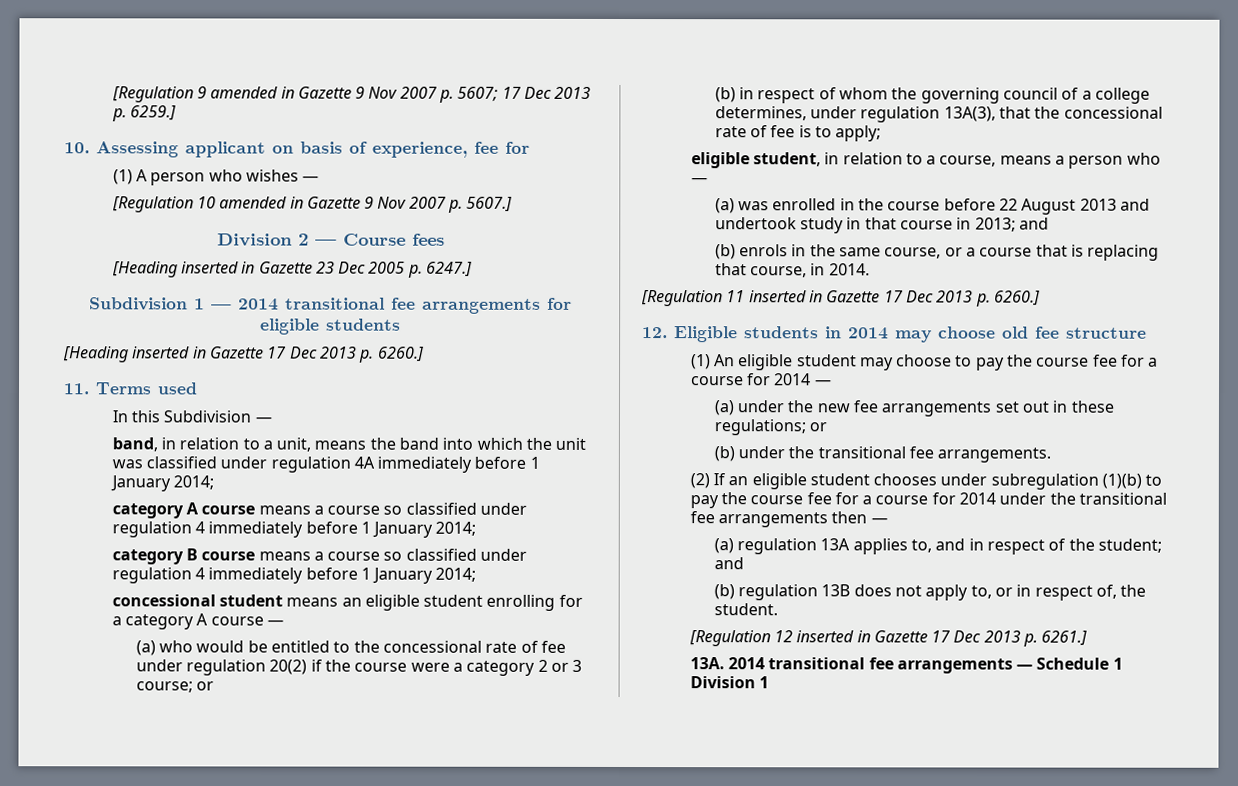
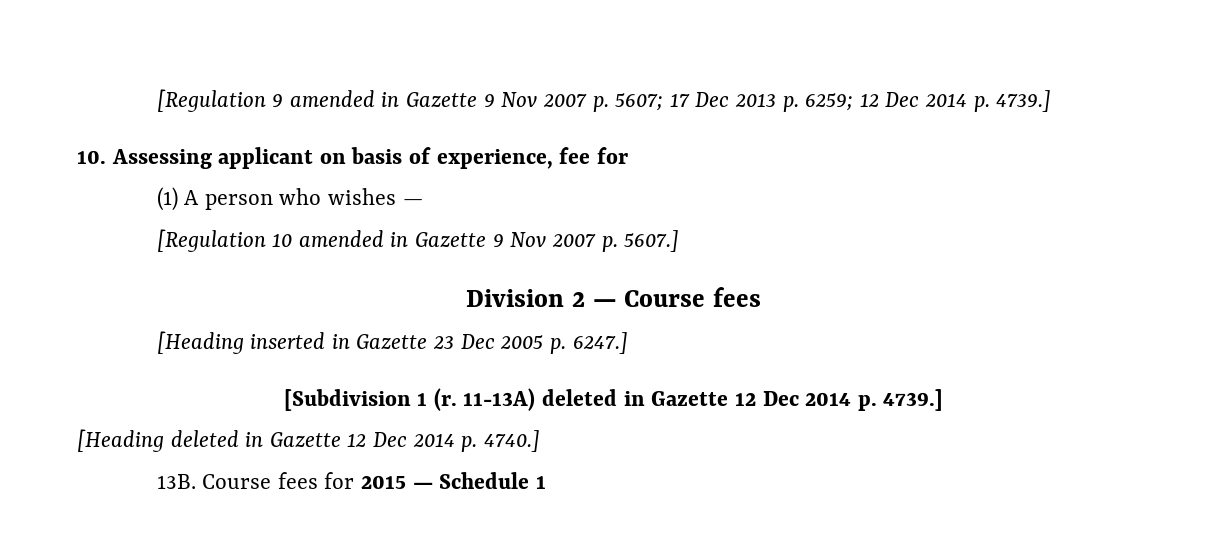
[129,105,176,121] 6259.] -> [805,90,1052,112] 6259; 12 Dec 2014 p. 4739.]
[89,297,572,314] [260,318,401,335] [63,346,424,363] [63,382,198,395] [111,410,272,423] [111,437,587,452] [111,456,540,473] [109,475,214,492] [111,502,528,519] [111,521,477,538] [111,548,528,565] [111,567,477,584] [111,594,583,611] [111,613,284,630] [135,640,567,656] [135,659,583,676] [135,681,215,693] [714,87,1151,104] [714,106,1163,123] [714,125,882,142] [690,152,1161,169] [690,177,708,184] [714,198,1151,215] [714,217,1050,234] [714,244,1160,261] [714,263,870,278] [641,290,1040,307] [642,326,1147,343] [690,354,1159,371] [690,373,832,386] [713,400,1114,417] [713,419,828,436] [713,446,1052,463] [689,473,1163,490] [689,492,1168,509] [689,511,888,528] [713,538,1163,555] [713,557,744,570] [713,584,1147,601] [713,603,778,616] [688,630,1088,647] [689,657,1013,674] Subdivision 1 — 2014 transitional fee arrangements for eligible students // [Heading inserted in Gazette 17 Dec 2013 p. 6260.] // 11. Terms used // In this Subdivision — // band, in relation to a unit, means the band into which the unit was classified under regulation 4A immediately before 1 January 2014; // category A course means a course so classified under regulation 4 immediately before 1 January 2014; // category B course means a course so classified under regulation 4 immediately before 1 January 2014; // concessional student means an eligible student enrolling for a category A course — // (a) who would be entitled to the concessional rate of fee under regulation 20(2) if the course were a category 2 or 3 course; or // (b) in respect of whom the governing council of a college determines, under regulation 13A(3), that the concessional rate of fee is to apply; // eligible student, in relation to a course, means a person who — // (a) was enrolled in the course before 22 August 2013 and undertook study in that course in 2013; and // (b) enrols in the same course, or a course that is replacing that course, in 2014. // [Regulation 11 inserted in Gazette 17 Dec 2013 p. 6260.] // 12. Eligible students in 2014 may choose old fee structure // (1) An eligible student may choose to pay the course fee for a course for 2014 — // (a) under the new fee arrangements set out in these regulations; or // (b) under the transitional fee arrangements. // (2) If an eligible student chooses under subregulation (1)(b) to pay the course fee for a course for 2014 under the transitional fee arrangements then — // (a) regulation 13A applies to, and in respect of the student; and // (b) regulation 13B does not apply to, or in respect of, the student. // [Regulation 12 inserted in Gazette 17 Dec 2013 p. 6261.] // 13A. 2014 transitional fee arrangements -> [283,388,944,411] [77,429,540,452] [156,472,407,489] [Subdivision 1 (r. 11-13A) deleted in Gazette 12 Dec 2014 p. 4739.] // [Heading deleted in Gazette 12 Dec 2014 p. 4740.] // 13B. Course fees for 2015
[689,676,769,689] Division 1 -> (546, 482) none

